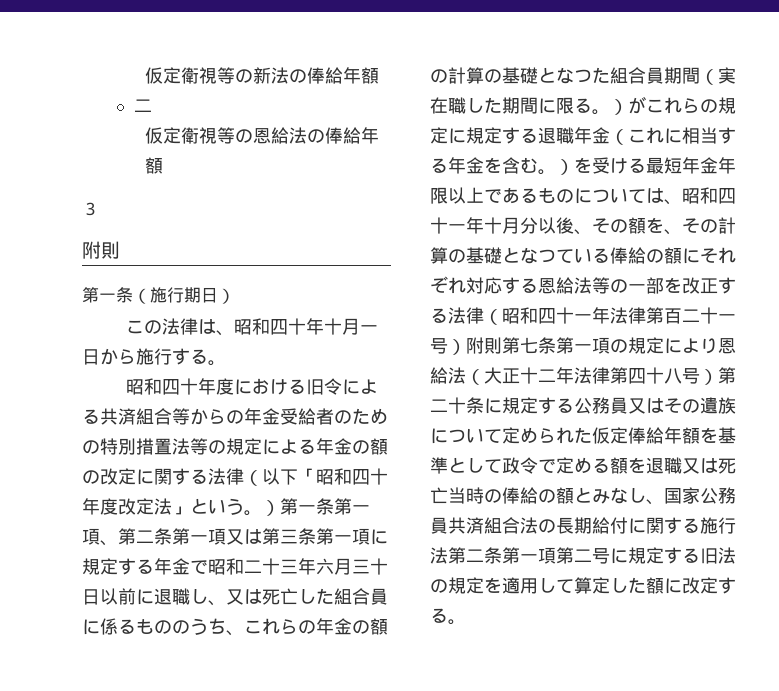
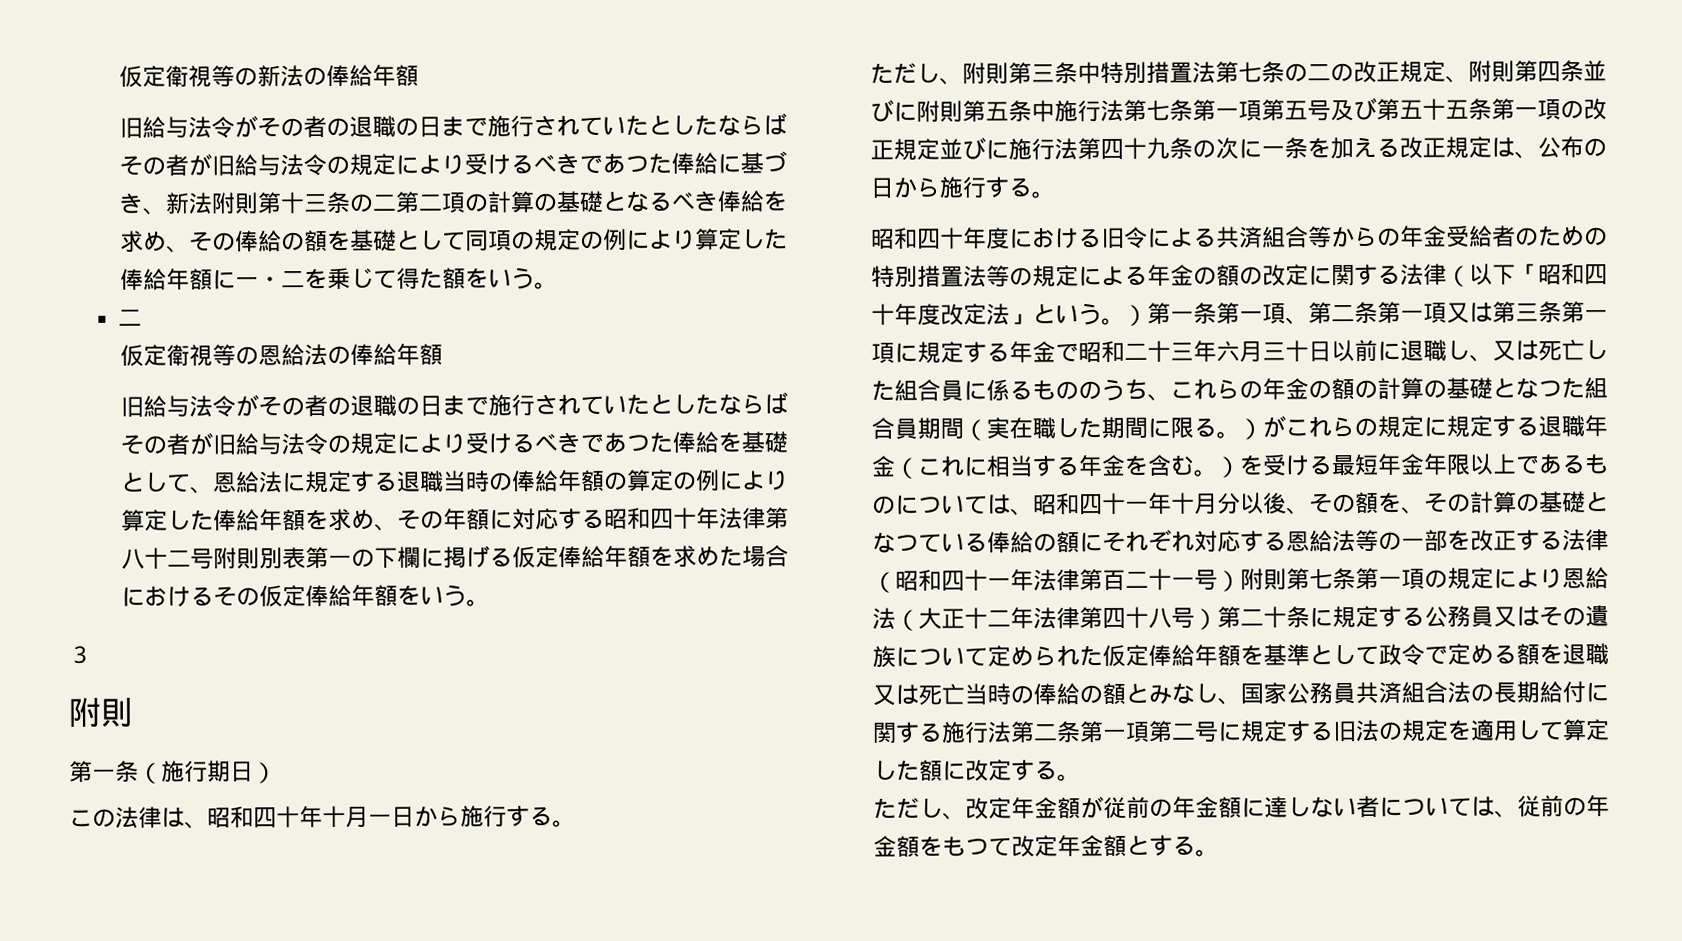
(380, 75) none -> [118,113,787,139] [118,151,787,177] [118,190,788,215] [119,228,788,253] [119,267,558,291] // 旧給与法令がその者の退職の日まで施行されていたとしたならばその者が旧給与法令の規定により受けるべきであつた俸給に基づき、新法附則第十三条の二第二項の計算の基礎となるべき俸給を求め、その俸給の額を基礎として同項の規定の例により算定した俸給年額に一・二を乗じて得た額をいう。
(164, 165) none -> [119,392,788,418] [119,431,788,456] [120,469,789,494] [120,507,789,532] [120,545,789,570] [120,584,490,608] // 旧給与法令がその者の退職の日まで施行されていたとしたならばその者が旧給与法令の規定により受けるべきであつた俸給を基礎として、恩給法に規定する退職当時の俸給年額の算定の例により算定した俸給年額を求め、その年額に対応する昭和四十年法律第八十二号附則別表第一の下欄に掲げる仮定俸給年額を求めた場合におけるその仮定俸給年額をいう。
(226, 363) none -> [870,60,1607,85] [870,97,1607,123] [870,136,1607,161] [870,176,1055,199] // ただし、附則第三条中特別措置法第七条の二の改正規定、附則第四条並びに附則第五条中施行法第七条第一項第五号及び第五十五条第一項の改正規定並びに施行法第四十九条の次に一条を加える改正規定は、公布の日から施行する。
(466, 622) none -> [873,795,1610,820] [873,834,1219,858] // ただし、改定年金額が従前の年金額に達しない者については、従前の年金額をもつて改定年金額とする。

